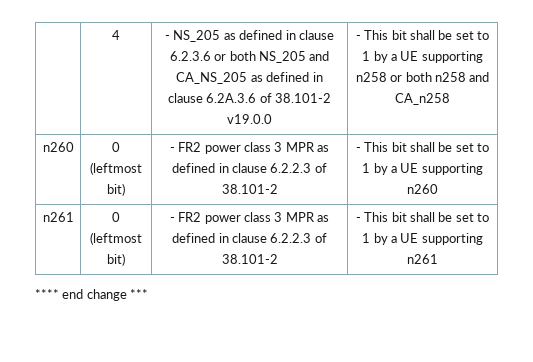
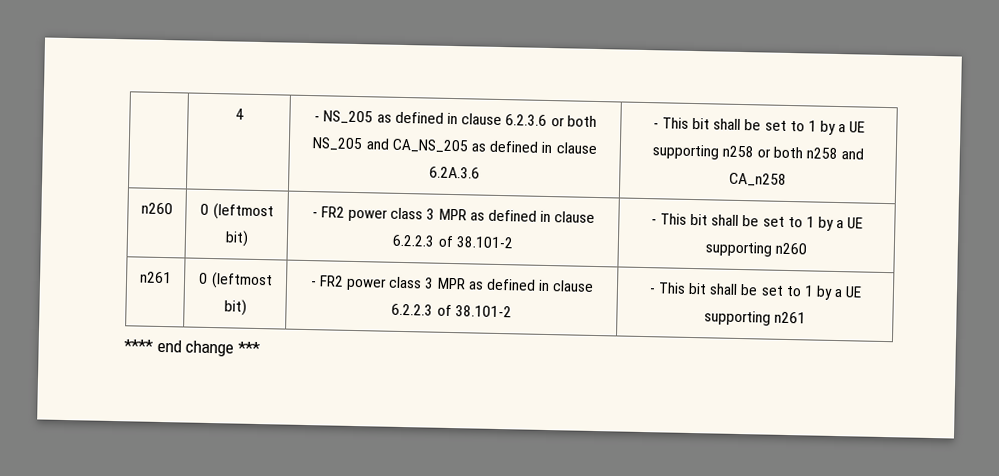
[259,93,332,103] [227,114,272,124] of 38.101-2 v19.0.0 -> (480, 172) none

